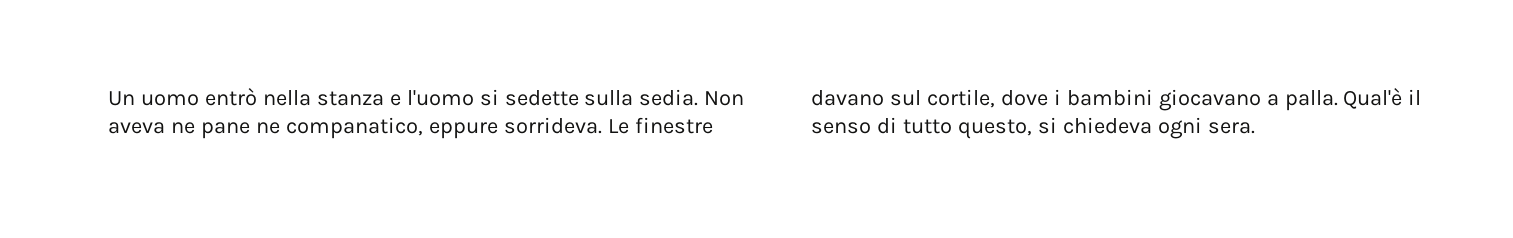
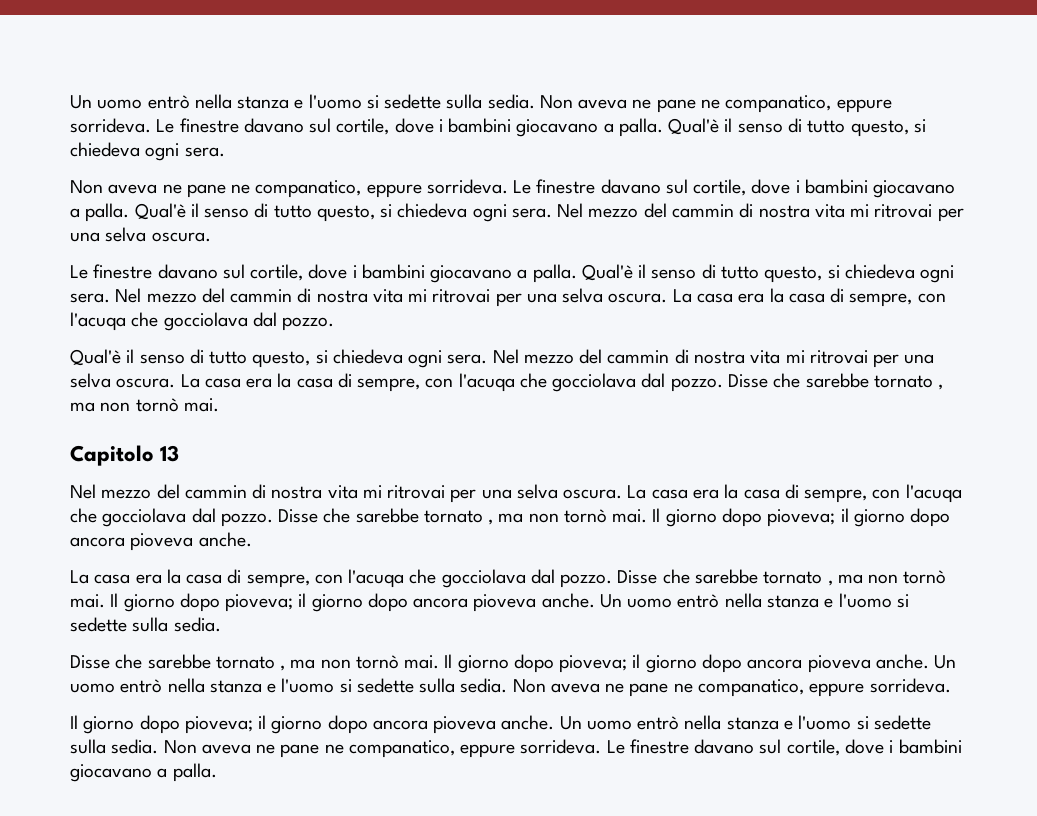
(1255, 128) none -> [70,179,956,198] [70,203,964,222] [70,227,211,242] [70,264,955,283] [70,288,946,307] [70,312,335,331] [70,349,935,368] [70,373,944,392] [70,398,219,412] [70,445,180,466] [70,484,962,503] [70,508,951,527] [70,532,252,551] [70,569,947,588] [70,593,909,612] [70,617,221,632] [70,654,957,673] [70,678,951,697] [70,715,931,734] [70,739,962,758] [70,763,217,782] // Non aveva ne pane ne companatico, eppure sorrideva. Le finestre davano sul cortile, dove i bambini giocavano a palla. Qual'è il senso di tutto questo, si chiedeva ogni sera. Nel mezzo del cammin di nostra vita mi ritrovai per una selva oscura. // Le finestre davano sul cortile, dove i bambini giocavano a palla. Qual'è il senso di tutto questo, si chiedeva ogni sera. Nel mezzo del cammin di nostra vita mi ritrovai per una selva oscura. La casa era la casa di sempre, con l'acuqa che gocciolava dal pozzo. // Qual'è il senso di tutto questo, si chiedeva ogni sera. Nel mezzo del cammin di nostra vita mi ritrovai per una selva oscura. La casa era la casa di sempre, con l'acuqa che gocciolava dal pozzo. Disse che sarebbe tornato , ma non tornò mai. // Capitolo 13 // Nel mezzo del cammin di nostra vita mi ritrovai per una selva oscura. La casa era la casa di sempre, con l'acuqa che gocciolava dal pozzo. Disse che sarebbe tornato , ma non tornò mai. Il giorno dopo pioveva; il giorno dopo ancora pioveva anche. // La casa era la casa di sempre, con l'acuqa che gocciolava dal pozzo. Disse che sarebbe tornato , ma non tornò mai. Il giorno dopo pioveva; il giorno dopo ancora pioveva anche. Un uomo entrò nella stanza e l'uomo si sedette sulla sedia. // Disse che sarebbe tornato , ma non tornò mai. Il giorno dopo pioveva; il giorno dopo ancora pioveva anche. Un uomo entrò nella stanza e l'uomo si sedette sulla sedia. Non aveva ne pane ne companatico, eppure sorrideva. // Il giorno dopo pioveva; il giorno dopo ancora pioveva anche. Un uomo entrò nella stanza e l'uomo si sedette sulla sedia. Non aveva ne pane ne companatico, eppure sorrideva. Le finestre davano sul cortile, dove i bambini giocavano a palla.

